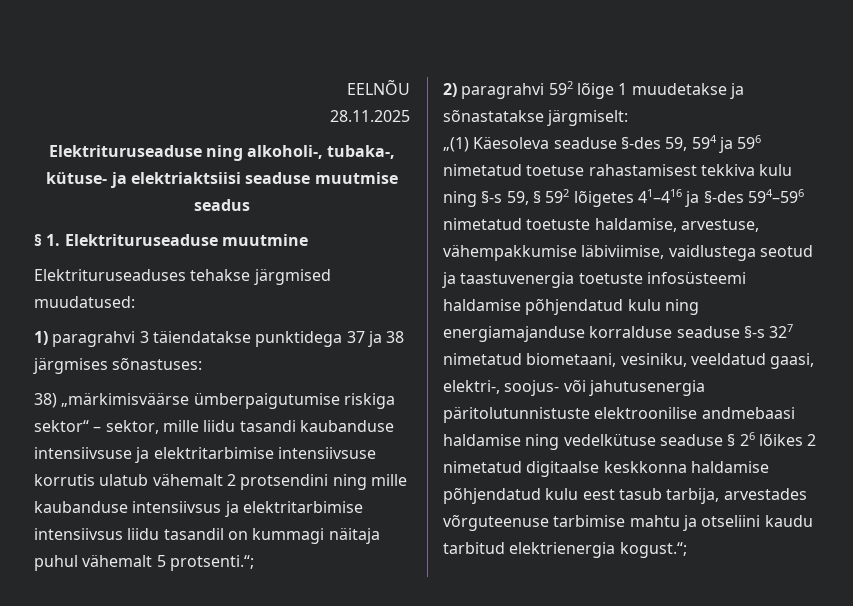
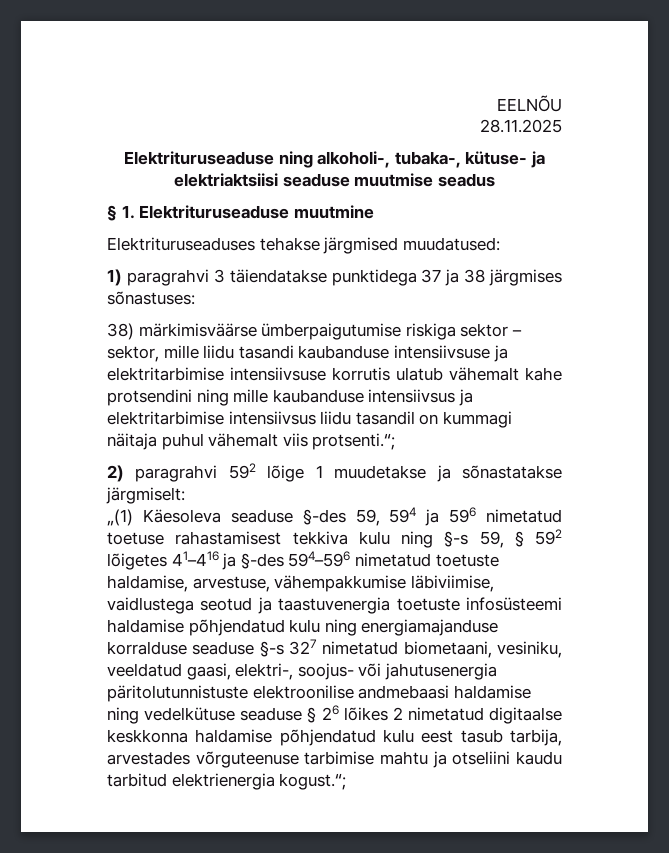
[61,392,190,407] „märkimisväärse -> [138,323,257,337] märkimisväärse
[34,420,89,432] sektor“ -> [460,323,509,337] sektor
[226,474,236,486] 2 -> [525,367,562,381] kahe
[156,555,166,567] 5 -> [282,433,308,447] viis

